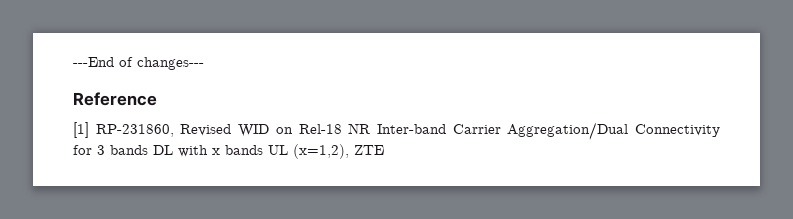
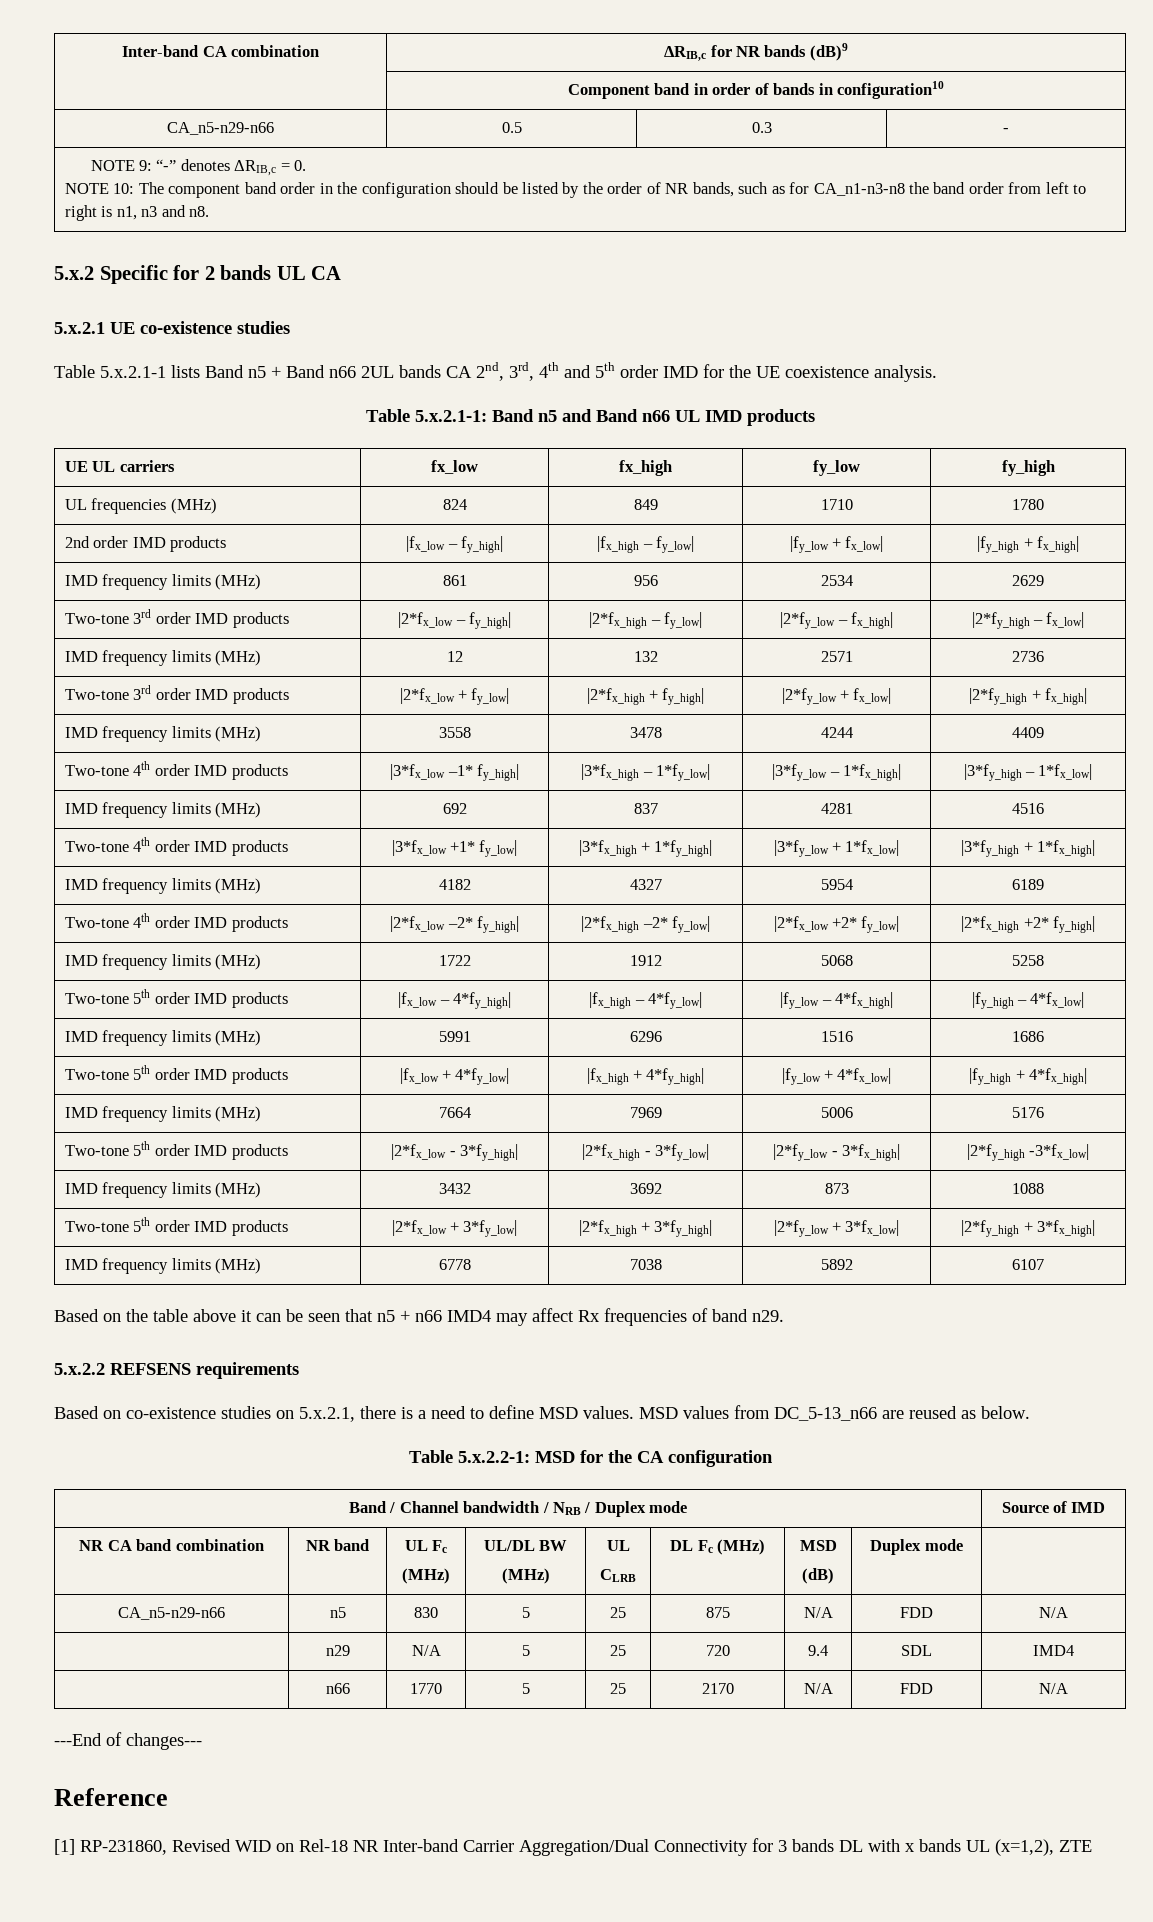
(73, 62) none -> [122,45,319,57] [664,43,848,61] [567,81,945,99] [167,122,274,135] [501,122,522,133] [751,122,772,133] [1003,128,1009,133] [90,159,307,176] [65,182,1087,198] [65,205,210,221] [54,265,342,284] [54,321,290,334] [54,362,937,382] [365,409,815,426] [65,460,175,472] [431,460,478,474] [619,460,672,476] [813,460,860,476] [1001,460,1055,476] [65,498,217,514] [442,499,467,510] [633,499,658,510] [820,499,853,510] [1012,499,1044,510] [65,536,227,552] [406,536,503,553] [597,536,694,553] [789,536,884,553] [977,536,1079,553] [65,574,262,590] [442,575,467,586] [633,575,658,586] [820,575,853,586] [1012,575,1044,586] [65,609,289,628] [398,612,511,629] [589,612,702,629] [780,612,893,629] [971,612,1085,629] [65,650,262,666] [446,651,463,662] [633,651,658,662] [820,651,853,662] [1012,651,1044,662] [65,685,289,704] [399,688,510,705] [586,688,705,705] [781,688,892,705] [969,688,1087,705] [65,726,262,742] [438,727,471,738] [629,727,662,738] [820,727,853,738] [1012,727,1044,738] [65,761,288,780] [390,764,519,781] [581,764,710,781] [772,764,901,781] [963,764,1093,781] [65,802,262,818] [442,803,467,814] [633,803,658,814] [820,803,853,814] [1012,803,1044,814] [65,837,288,856] [391,840,518,857] [578,840,713,857] [773,840,900,857] [961,840,1095,857] [65,878,262,894] [438,879,471,890] [629,879,662,890] [820,879,853,890] [1012,879,1044,890] [65,913,288,932] [390,916,519,933] [581,916,710,933] [773,916,900,933] [961,916,1095,933] [65,954,262,970] [438,955,471,966] [629,955,662,966] [820,955,853,966] [1012,955,1044,966] [65,989,288,1008] [398,992,511,1009] [589,992,702,1009] [780,992,893,1009] [971,992,1085,1009] [65,1030,262,1046] [438,1031,471,1042] [629,1031,662,1042] [820,1031,853,1042] [1012,1031,1044,1042] [65,1065,288,1084] [399,1068,510,1085] [586,1068,705,1085] [781,1068,892,1085] [969,1068,1087,1085] [65,1106,262,1122] [438,1107,471,1118] [629,1107,662,1118] [820,1107,853,1118] [1012,1107,1044,1118] [65,1141,288,1160] [391,1144,518,1161] [582,1144,709,1161] [773,1144,900,1161] [966,1144,1090,1161] [65,1182,262,1198] [438,1183,471,1194] [629,1183,662,1194] [824,1183,849,1194] [1012,1183,1044,1194] [65,1217,288,1236] [391,1220,518,1237] [578,1220,713,1237] [773,1220,900,1237] [961,1220,1095,1237] [65,1258,262,1274] [438,1259,471,1270] [629,1259,662,1270] [820,1259,853,1270] [1012,1259,1044,1270] [54,1308,784,1326] [54,1362,299,1379] [54,1405,1030,1422] [408,1450,773,1467] [348,1501,688,1517] [1001,1501,1106,1513] [79,1539,264,1551] [305,1539,370,1551] [404,1540,448,1553] [402,1568,450,1584] [483,1540,568,1551] [501,1568,550,1584] [606,1540,630,1551] [600,1569,636,1582] [670,1539,765,1555] [799,1540,837,1551] [802,1568,834,1584] [870,1539,963,1555] [118,1607,225,1620] [329,1607,346,1618] [414,1607,438,1618] [521,1607,530,1618] [610,1607,626,1618] [705,1607,730,1618] [803,1607,833,1618] [900,1607,933,1618] [1039,1607,1068,1618] [325,1645,350,1656] [411,1645,441,1656] [521,1645,530,1656] [610,1645,626,1656] [705,1645,730,1656] [808,1645,828,1656] [901,1645,932,1656] [1033,1645,1074,1656] [325,1683,350,1694] [410,1683,442,1694] [521,1683,530,1694] [610,1683,626,1694] [701,1683,734,1694] [803,1683,833,1694] [900,1683,933,1694] [1039,1683,1068,1694] Inter-band CA combination | ΔRIB,c for NR bands (dB)9 // | Component band in order of bands in configuration10 // CA_n5-n29-n66 | 0.5 | 0.3 | - // NOTE 9: “-” denotes ΔRIB,c = 0. // NOTE 10: The component band order in the configuration should be listed by the order of NR bands, such as for CA_n1-n3-n8 the band order from left to right is n1, n3 and n8. // 5.x.2 Specific for 2 bands UL CA // 5.x.2.1 UE co-existence studies // Table 5.x.2.1-1 lists Band n5 + Band n66 2UL bands CA 2nd, 3rd, 4th and 5th order IMD for the UE coexistence analysis. // Table 5.x.2.1-1: Band n5 and Band n66 UL IMD products // UE UL carriers | fx_low | fx_high | fy_low | fy_high // UL frequencies (MHz) | 824 | 849 | 1710 | 1780 // 2nd order IMD products | |fx_low – fy_high| | |fx_high – fy_low| | |fy_low + fx_low| | |fy_high + fx_high| // IMD frequency limits (MHz) | 861 | 956 | 2534 | 2629 // Two-tone 3rd order IMD products | |2*fx_low – fy_high| | |2*fx_high – fy_low| | |2*fy_low – fx_high| | |2*fy_high – fx_low| // IMD frequency limits (MHz) | 12 | 132 | 2571 | 2736 // Two-tone 3rd order IMD products | |2*fx_low + fy_low| | |2*fx_high + fy_high| | |2*fy_low + fx_low| | |2*fy_high + fx_high| // IMD frequency limits (MHz) | 3558 | 3478 | 4244 | 4409 // Two-tone 4th order IMD products | |3*fx_low –1* fy_high| | |3*fx_high – 1*fy_low| | |3*fy_low – 1*fx_high| | |3*fy_high – 1*fx_low| // IMD frequency limits (MHz) | 692 | 837 | 4281 | 4516 // Two-tone 4th order IMD products | |3*fx_low +1* fy_low| | |3*fx_high + 1*fy_high| | |3*fy_low + 1*fx_low| | |3*fy_high + 1*fx_high| // IMD frequency limits (MHz) | 4182 | 4327 | 5954 | 6189 // Two-tone 4th order IMD products | |2*fx_low –2* fy_high| | |2*fx_high –2* fy_low| | |2*fx_low +2* fy_low| | |2*fx_high +2* fy_high| // IMD frequency limits (MHz) | 1722 | 1912 | 5068 | 5258 // Two-tone 5th order IMD products | |fx_low – 4*fy_high| | |fx_high – 4*fy_low| | |fy_low – 4*fx_high| | |fy_high – 4*fx_low| // IMD frequency limits (MHz) | 5991 | 6296 | 1516 | 1686 // Two-tone 5th order IMD products | |fx_low + 4*fy_low| | |fx_high + 4*fy_high| | |fy_low + 4*fx_low| | |fy_high + 4*fx_high| // IMD frequency limits (MHz) | 7664 | 7969 | 5006 | 5176 // Two-tone 5th order IMD products | |2*fx_low - 3*fy_high| | |2*fx_high - 3*fy_low| | |2*fy_low - 3*fx_high| | |2*fy_high -3*fx_low| // IMD frequency limits (MHz) | 3432 | 3692 | 873 | 1088 // Two-tone 5th order IMD products | |2*fx_low + 3*fy_low| | |2*fx_high + 3*fy_high| | |2*fy_low + 3*fx_low| | |2*fy_high + 3*fx_high| // IMD frequency limits (MHz) | 6778 | 7038 | 5892 | 6107 // Based on the table above it can be seen that n5 + n66 IMD4 may affect Rx frequencies of band n29. // 5.x.2.2 REFSENS requirements // Based on co-existence studies on 5.x.2.1, there is a need to define MSD values. MSD values from DC_5-13_n66 are reused as below. // Table 5.x.2.2-1: MSD for the CA configuration // Band / Channel bandwidth / NRB / Duplex mode | Source of IMD // NR CA band combination | NR band | UL Fc // (MHz) | UL/DL BW // (MHz) | UL // CLRB | DL Fc (MHz) | MSD // (dB) | Duplex mode | // CA_n5-n29-n66 | n5 | 830 | 5 | 25 | 875 | N/A | FDD | N/A // | n29 | N/A | 5 | 25 | 720 | 9.4 | SDL | IMD4 // | n66 | 1770 | 5 | 25 | 2170 | N/A | FDD | N/A //

